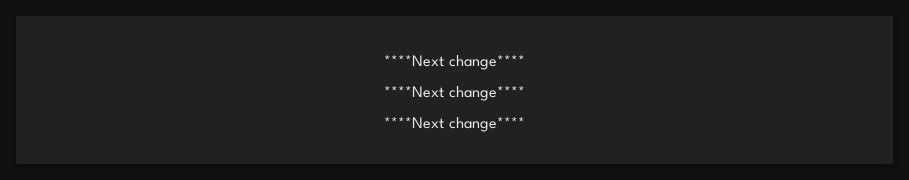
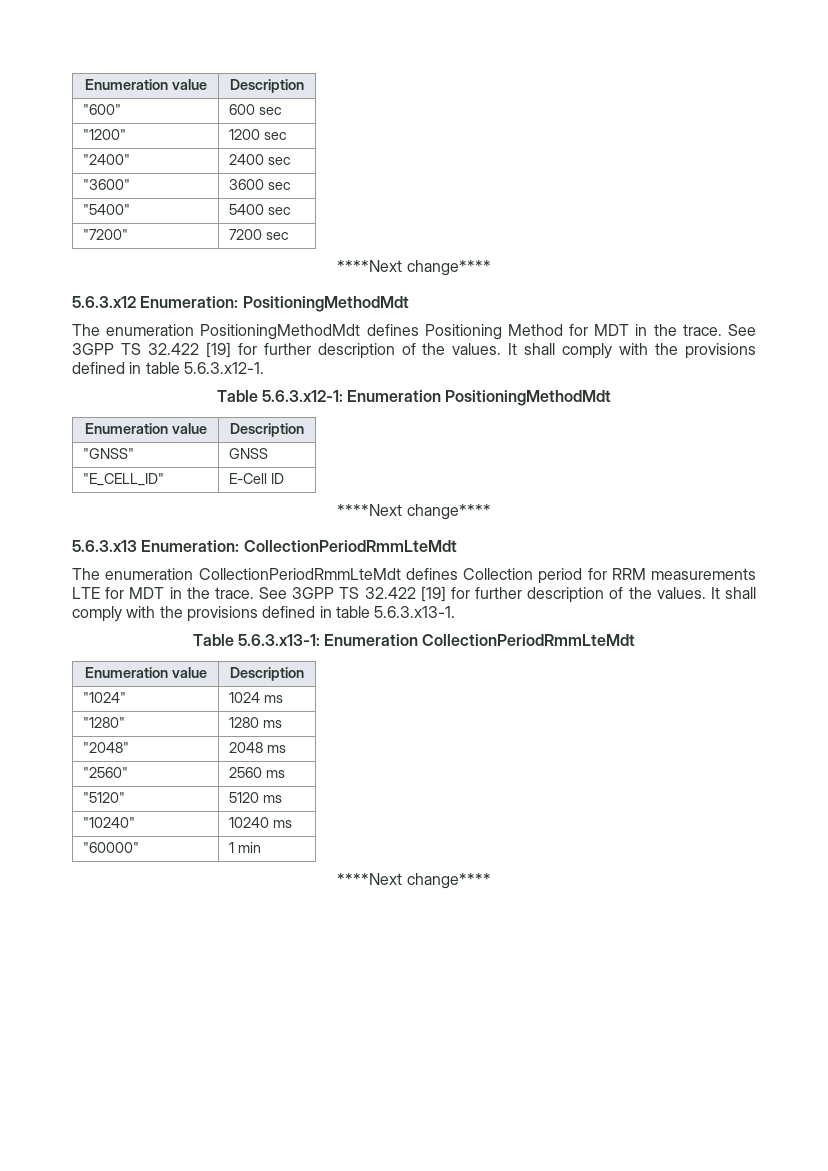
[384,55,525,70] [384,86,525,101] ****Next change**** // ****Next change**** -> [84,79,207,90] [230,79,304,93] [83,104,122,115] [229,104,283,115] [83,129,127,140] [229,129,288,140] [83,154,131,165] [229,154,292,165] [83,179,131,190] [229,179,292,190] [83,204,131,215] [229,204,292,215] [83,229,129,240] [229,229,290,240] [337,260,491,276] [72,296,409,312] [72,324,756,340] [72,342,757,359] [72,362,264,374] [216,390,612,406] [84,423,207,434] [230,423,304,437] [83,448,135,459] [229,448,269,459] [83,473,165,486] [229,473,285,484] [337,504,491,520] [72,540,457,552] [72,568,756,584] [72,586,756,603] [72,606,456,622] [192,634,636,646] [84,667,207,678] [230,667,304,681] [83,692,127,703] [229,692,284,703] [83,717,126,728] [229,717,283,728] [83,742,130,753] [229,742,287,753] [83,767,129,778] [229,767,286,778] [83,792,126,803] [229,792,283,803] [83,817,136,828] [229,817,293,828] [83,842,140,853] [229,842,262,853] Enumeration value | Description // "600" | 600 sec // "1200" | 1200 sec // "2400" | 2400 sec // "3600" | 3600 sec // "5400" | 5400 sec // "7200" | 7200 sec // ****Next change**** // 5.6.3.x12 Enumeration: PositioningMethodMdt // The enumeration PositioningMethodMdt defines Positioning Method for MDT in the trace. See 3GPP TS 32.422 [19] for further description of the values. It shall comply with the provisions defined in table 5.6.3.x12-1. // Table 5.6.3.x12-1: Enumeration PositioningMethodMdt // Enumeration value | Description // "GNSS" | GNSS // "E_CELL_ID" | E-Cell ID // ****Next change**** // 5.6.3.x13 Enumeration: CollectionPeriodRmmLteMdt // The enumeration CollectionPeriodRmmLteMdt defines Collection period for RRM measurements LTE for MDT in the trace. See 3GPP TS 32.422 [19] for further description of the values. It shall comply with the provisions defined in table 5.6.3.x13-1. // Table 5.6.3.x13-1: Enumeration CollectionPeriodRmmLteMdt // Enumeration value | Description // "1024" | 1024 ms // "1280" | 1280 ms // "2048" | 2048 ms // "2560" | 2560 ms // "5120" | 5120 ms // "10240" | 10240 ms // "60000" | 1 min

